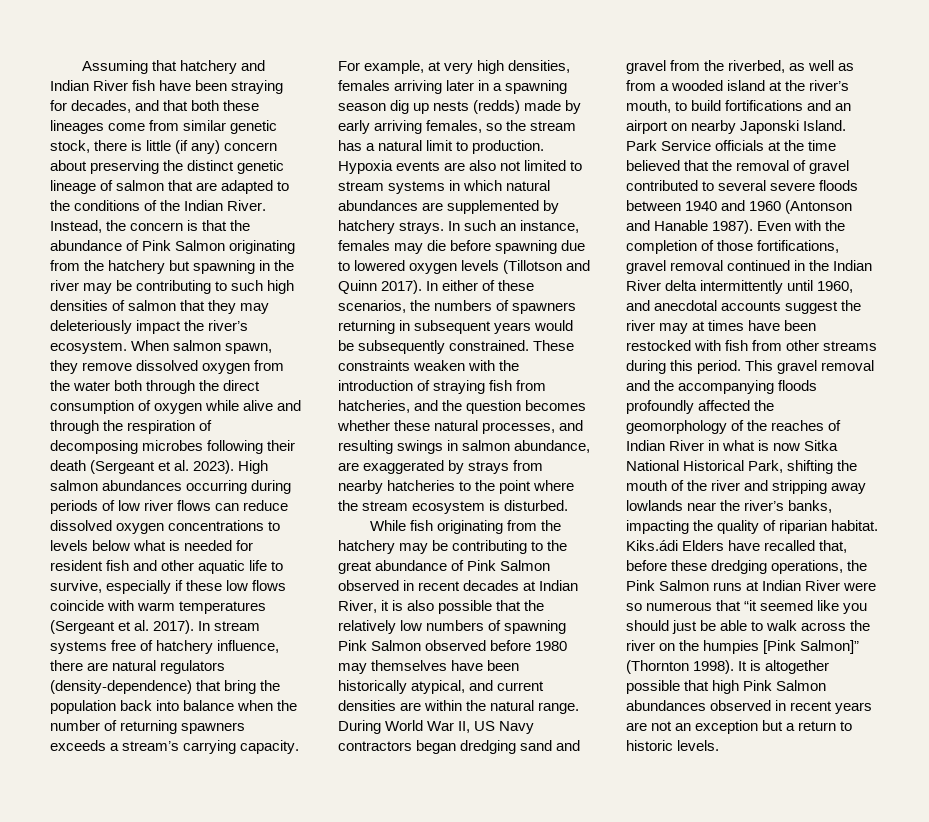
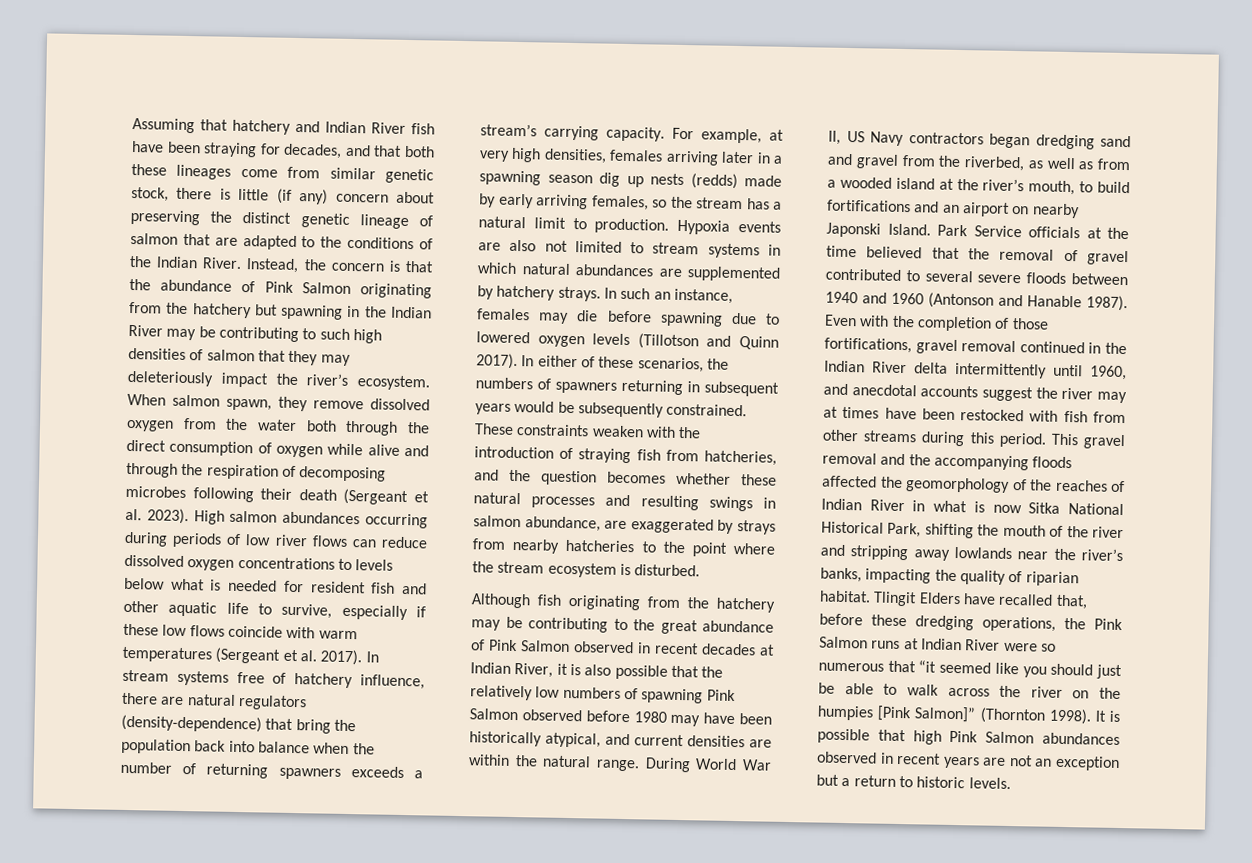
[50,280,79,291] river -> [390,306,432,319] [128,324,163,337] Indian River
[482,422,556,434] processes, -> [531,496,596,509] processes
[369,520,406,531] While -> [471,593,531,609] Although
[371,660,448,671] themselves -> (701, 720) none
[626,400,694,414] profoundly -> (1073, 462) none
[626,540,678,551] Kiks.ádi -> [873,591,918,607] Tlingit
[765,660,830,674] altogether -> (1121, 716) none

